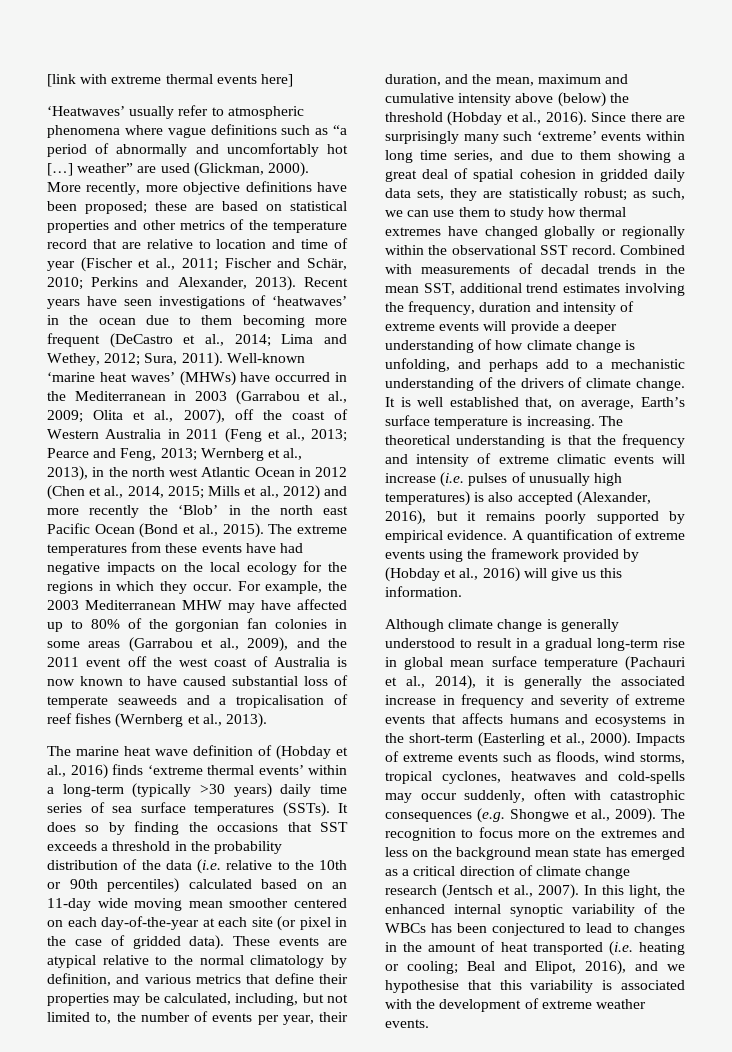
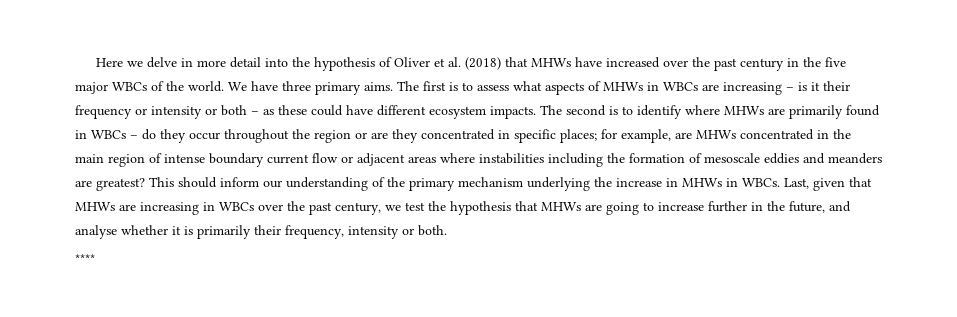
[47,74,293,87] [47,105,304,119] [47,124,347,138] [47,143,348,157] [47,162,309,177] [47,181,347,195] [47,201,347,214] [47,219,347,233] [47,238,348,249] [47,257,347,272] [47,276,348,291] [47,295,347,309] [47,315,347,328] [47,333,347,348] [47,352,305,367] [47,371,347,386] [47,390,347,405] [47,409,348,424] [47,428,347,443] [47,448,303,461] [47,466,347,481] [47,485,347,500] [47,505,348,518] [47,523,348,538] [47,542,303,556] [47,561,348,575] [47,581,348,594] [47,599,347,613] [47,618,347,632] [47,637,347,652] [47,656,347,667] [47,675,348,686] [47,694,349,708] [47,713,267,728] [47,745,348,760] [47,764,347,779] [47,783,347,798] [47,802,348,817] [47,821,348,835] [47,841,282,854] [47,859,347,874] [47,878,347,893] [47,898,347,911] [47,916,347,931] [47,935,347,950] [47,955,347,968] [47,973,348,986] [47,993,348,1006] [47,1011,348,1025] [385,74,628,86] [385,92,629,107] [385,111,685,126] [385,131,685,144] [385,150,685,163] [385,168,685,182] [385,188,685,201] [385,207,627,220] [385,226,685,239] [385,245,685,255] [385,263,685,274] [385,283,685,296] [385,301,634,315] [385,321,617,334] [385,339,635,353] [385,358,685,372] [385,377,685,391] [385,397,685,410] [385,415,623,429] [385,434,685,448] [385,453,685,467] [385,472,622,487] [385,491,651,506] [385,510,685,525] [385,529,685,543] [385,548,639,562] [385,567,623,582] [385,586,462,597] [385,619,619,632] [385,638,685,651] [385,656,686,671] [385,675,685,690] [385,694,685,708] [385,713,685,727] [385,732,685,747] [385,751,685,764] [385,771,685,784] [385,789,685,803] [385,808,685,823] [385,827,685,841] [385,847,685,860] [385,865,631,879] [385,884,685,899] [385,903,685,917] [385,923,685,936] [385,941,685,956] [385,960,685,975] [385,980,685,993] [385,998,646,1012] [385,1019,429,1028] [link with extreme thermal events here] // ‘Heatwaves’ usually refer to atmospheric phenomena where vague definitions such as “a period of abnormally and uncomfortably hot […] weather” are used (Glickman, 2000). More recently, more objective definitions have been proposed; these are based on statistical properties and other metrics of the temperature record that are relative to location and time of year (Fischer et al., 2011; Fischer and Schär, 2010; Perkins and Alexander, 2013). Recent years have seen investigations of ‘heatwaves’ in the ocean due to them becoming more frequent (DeCastro et al., 2014; Lima and Wethey, 2012; Sura, 2011). Well-known ‘marine heat waves’ (MHWs) have occurred in the Mediterranean in 2003 (Garrabou et al., 2009; Olita et al., 2007), off the coast of Western Australia in 2011 (Feng et al., 2013; Pearce and Feng, 2013; Wernberg et al., 2013), in the north west Atlantic Ocean in 2012 (Chen et al., 2014, 2015; Mills et al., 2012) and more recently the ‘Blob’ in the north east Pacific Ocean (Bond et al., 2015). The extreme temperatures from these events have had negative impacts on the local ecology for the regions in which they occur. For example, the 2003 Mediterranean MHW may have affected up to 80% of the gorgonian fan colonies in some areas (Garrabou et al., 2009), and the 2011 event off the west coast of Australia is now known to have caused substantial loss of temperate seaweeds and a tropicalisation of reef fishes (Wernberg et al., 2013). // The marine heat wave definition of (Hobday et al., 2016) finds ‘extreme thermal events’ within a long-term (typically >30 years) daily time series of sea surface temperatures (SSTs). It does so by finding the occasions that SST exceeds a threshold in the probability distribution of the data (i.e. relative to the 10th or 90th percentiles) calculated based on an 11-day wide moving mean smoother centered on each day-of-the-year at each site (or pixel in the case of gridded data). These events are atypical relative to the normal climatology by definition, and various metrics that define their properties may be calculated, including, but not limited to, the number of events per year, their duration, and the mean, maximum and cumulative intensity above (below) the threshold (Hobday et al., 2016). Since there are surprisingly many such ‘extreme’ events within long time series, and due to them showing a great deal of spatial cohesion in gridded daily data sets, they are statistically robust; as such, we can use them to study how thermal extremes have changed globally or regionally within the observational SST record. Combined with measurements of decadal trends in the mean SST, additional trend estimates involving the frequency, duration and intensity of extreme events will provide a deeper understanding of how climate change is unfolding, and perhaps add to a mechanistic understanding of the drivers of climate change. It is well established that, on average, Earth’s surface temperature is increasing. The theoretical understanding is that the frequency and intensity of extreme climatic events will increase (i.e. pulses of unusually high temperatures) is also accepted (Alexander, 2016), but it remains poorly supported by empirical evidence. A quantification of extreme events using the framework provided by (Hobday et al., 2016) will give us this information. // Although climate change is generally understood to result in a gradual long-term rise in global mean surface temperature (Pachauri et al., 2014), it is generally the associated increase in frequency and severity of extreme events that affects humans and ecosystems in the short-term (Easterling et al., 2000). Impacts of extreme events such as floods, wind storms, tropical cyclones, heatwaves and cold-spells may occur suddenly, often with catastrophic consequences (e.g. Shongwe et al., 2009). The recognition to focus more on the extremes and less on the background mean state has emerged as a critical direction of climate change research (Jentsch et al., 2007). In this light, the enhanced internal synoptic variability of the WBCs has been conjectured to lead to changes in the amount of heat transported (i.e. heating or cooling; Beal and Elipot, 2016), and we hypothesise that this variability is associated with the development of extreme weather events. -> [95,57,846,71] [75,81,850,95] [75,105,880,119] [75,129,851,143] [75,153,882,167] [75,177,872,191] [75,201,851,215] [75,225,447,239] [75,254,95,264] Here we delve in more detail into the hypothesis of Oliver et al. (2018) that MHWs have increased over the past century in the five major WBCs of the world. We have three primary aims. The first is to assess what aspects of MHWs in WBCs are increasing – is it their frequency or intensity or both – as these could have different ecosystem impacts. The second is to identify where MHWs are primarily found in WBCs – do they occur throughout the region or are they concentrated in specific places; for example, are MHWs concentrated in the main region of intense boundary current flow or adjacent areas where instabilities including the formation of mesoscale eddies and meanders are greatest? This should inform our understanding of the primary mechanism underlying the increase in MHWs in WBCs. Last, given that MHWs are increasing in WBCs over the past century, we test the hypothesis that MHWs are going to increase further in the future, and analyse whether it is primarily their frequency, intensity or both. // ****

